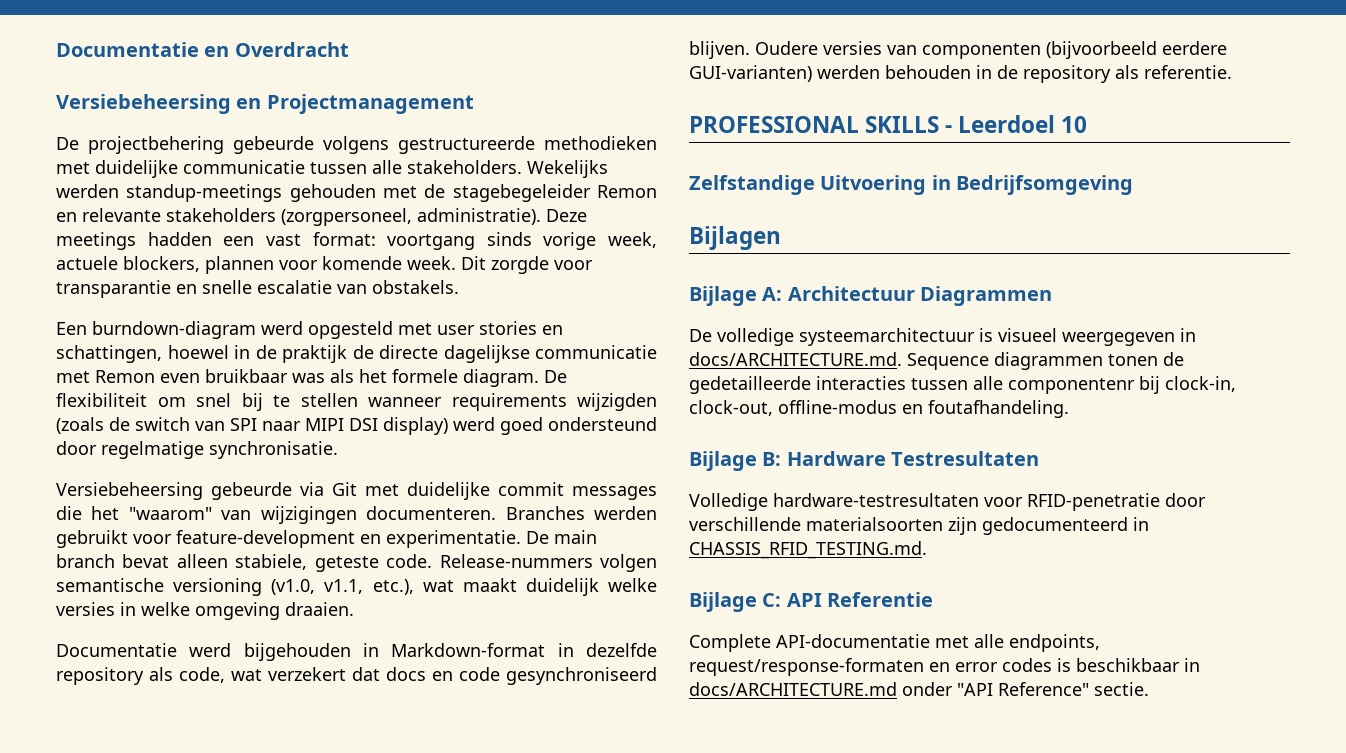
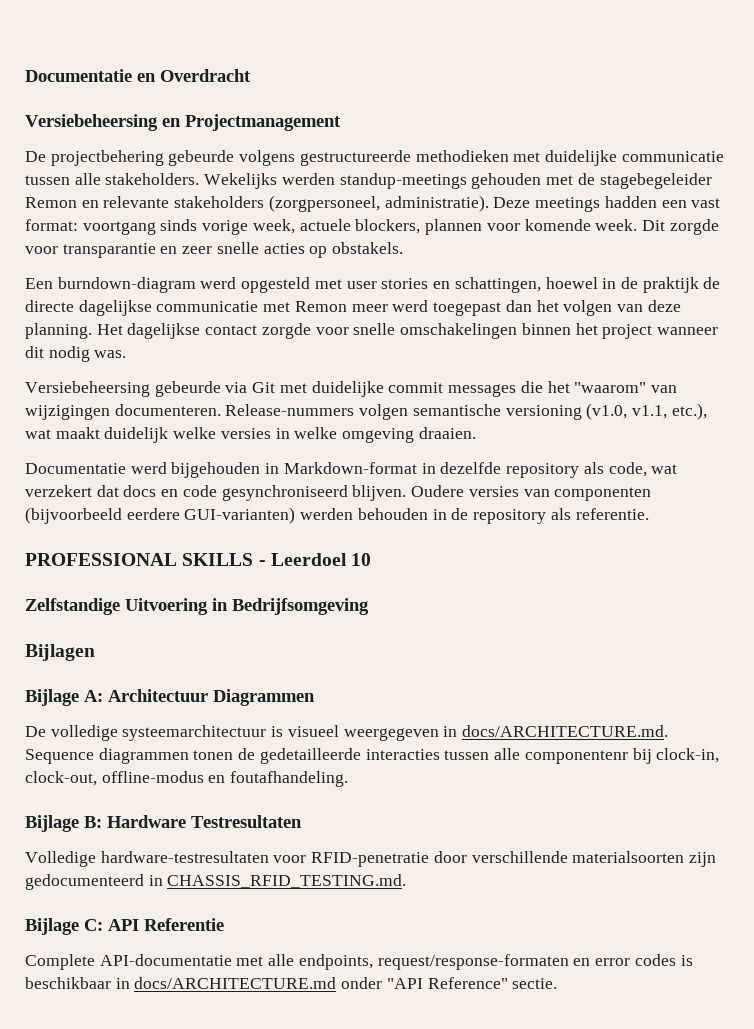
[202,280,367,294] snelle escalatie van -> [182,242,328,258] zeer snelle acties op
[160,369,567,387] [56,393,657,411] [56,417,657,435] [56,441,338,459] even bruikbaar was als het formele diagram. De flexibiliteit om snel bij te stellen wanneer requirements wijzigden (zoals de switch van SPI naar MIPI DSI display) werd goed ondersteund door regelmatige synchronisatie. -> [351,300,681,316] [25,323,718,339] [25,346,127,362] meer werd toegepast dan het volgen van deze planning. Het dagelijkse contact zorgde voor snelle omschakelingen binnen het project wanneer dit nodig was.
[505,506,657,520] [56,530,597,548] [56,554,433,572] Branches werden gebruikt voor feature-development en experimentatie. De main branch bevat alleen stabiele, geteste code. -> (221, 410) none

